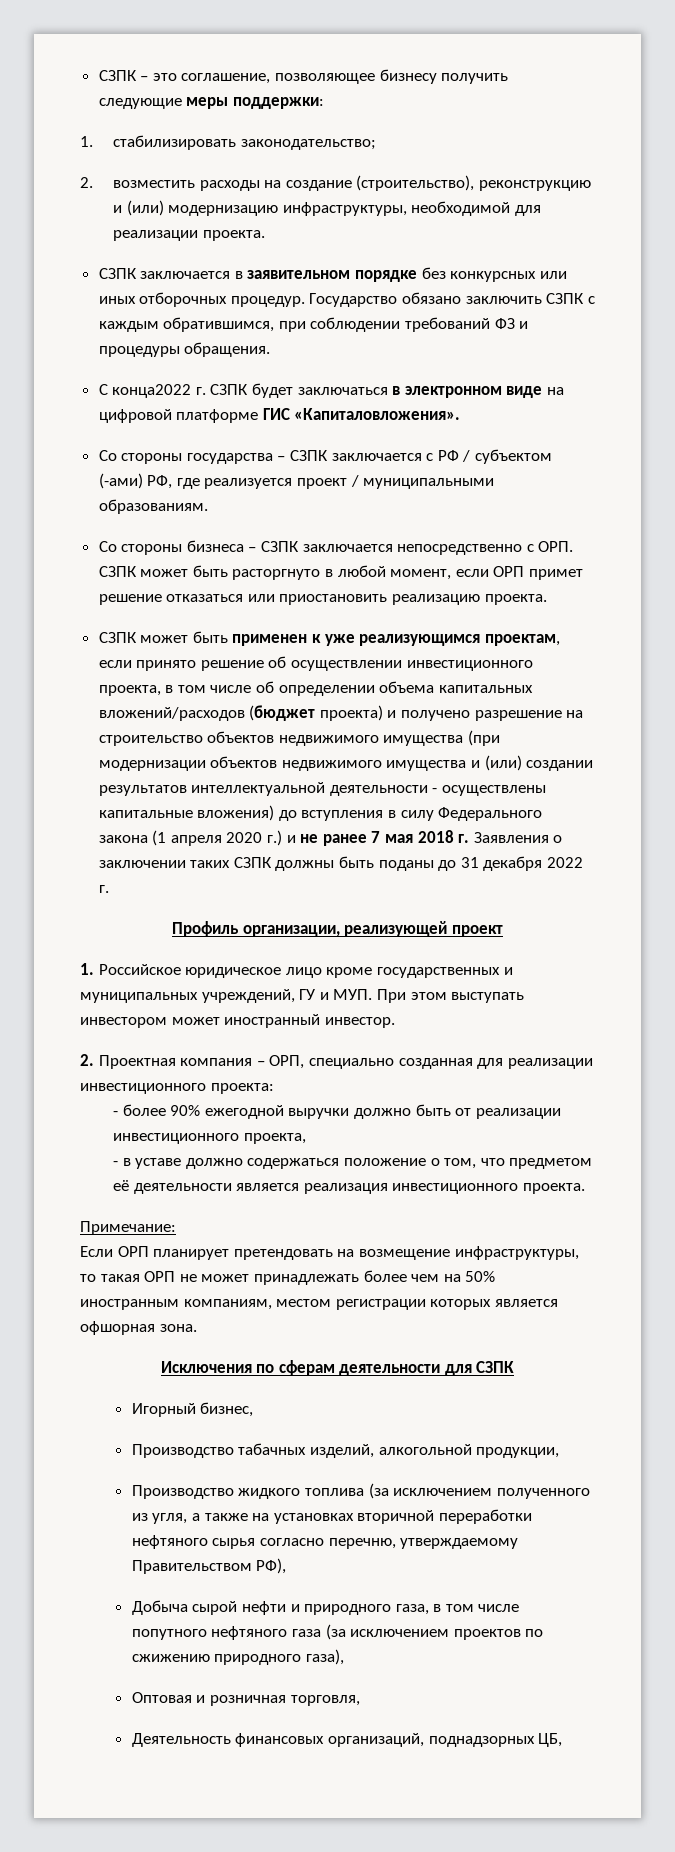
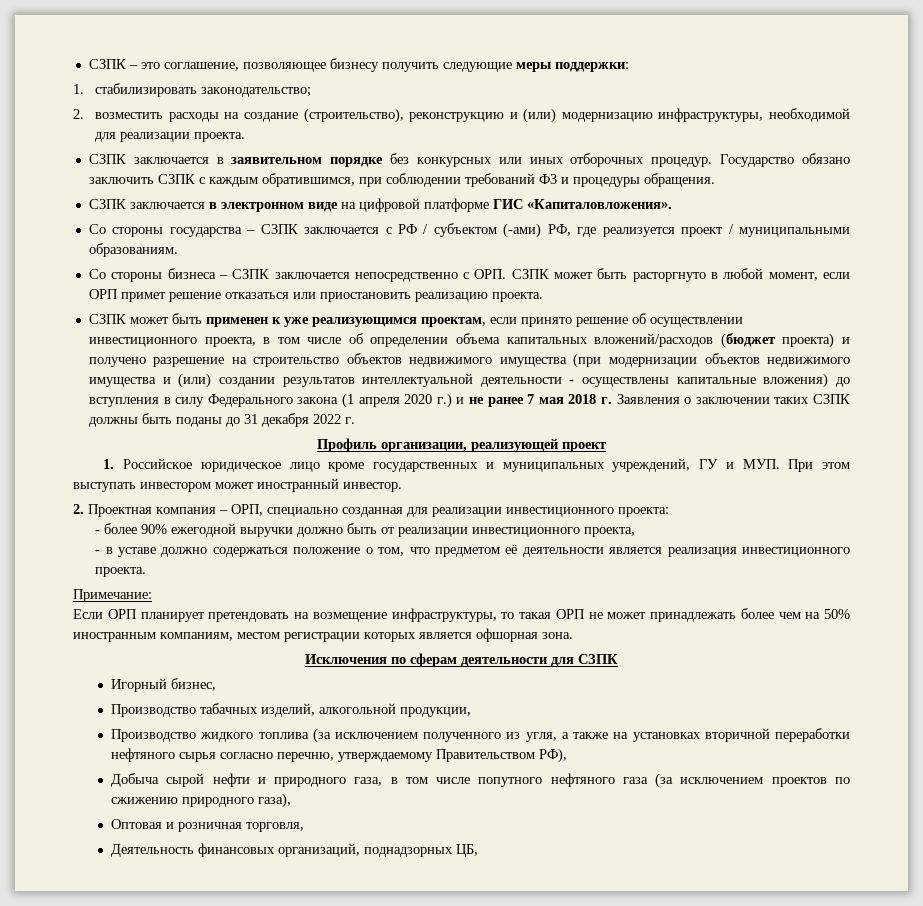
[98,383,388,398] С конца2022 г. СЗПК будет заключаться -> [88,199,205,209] СЗПК заключается

